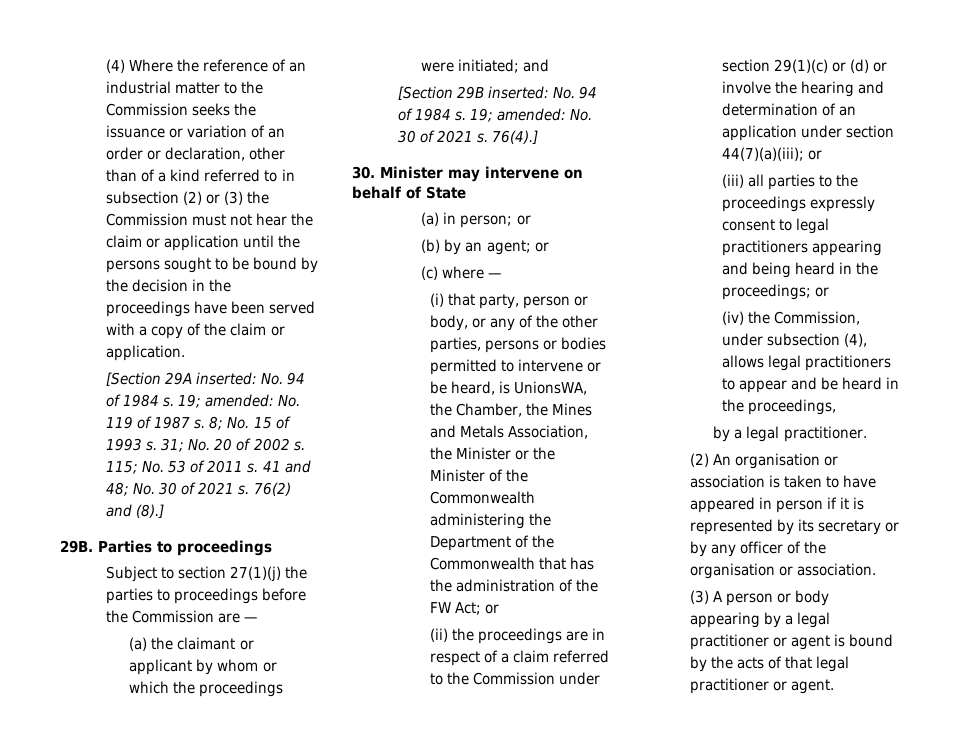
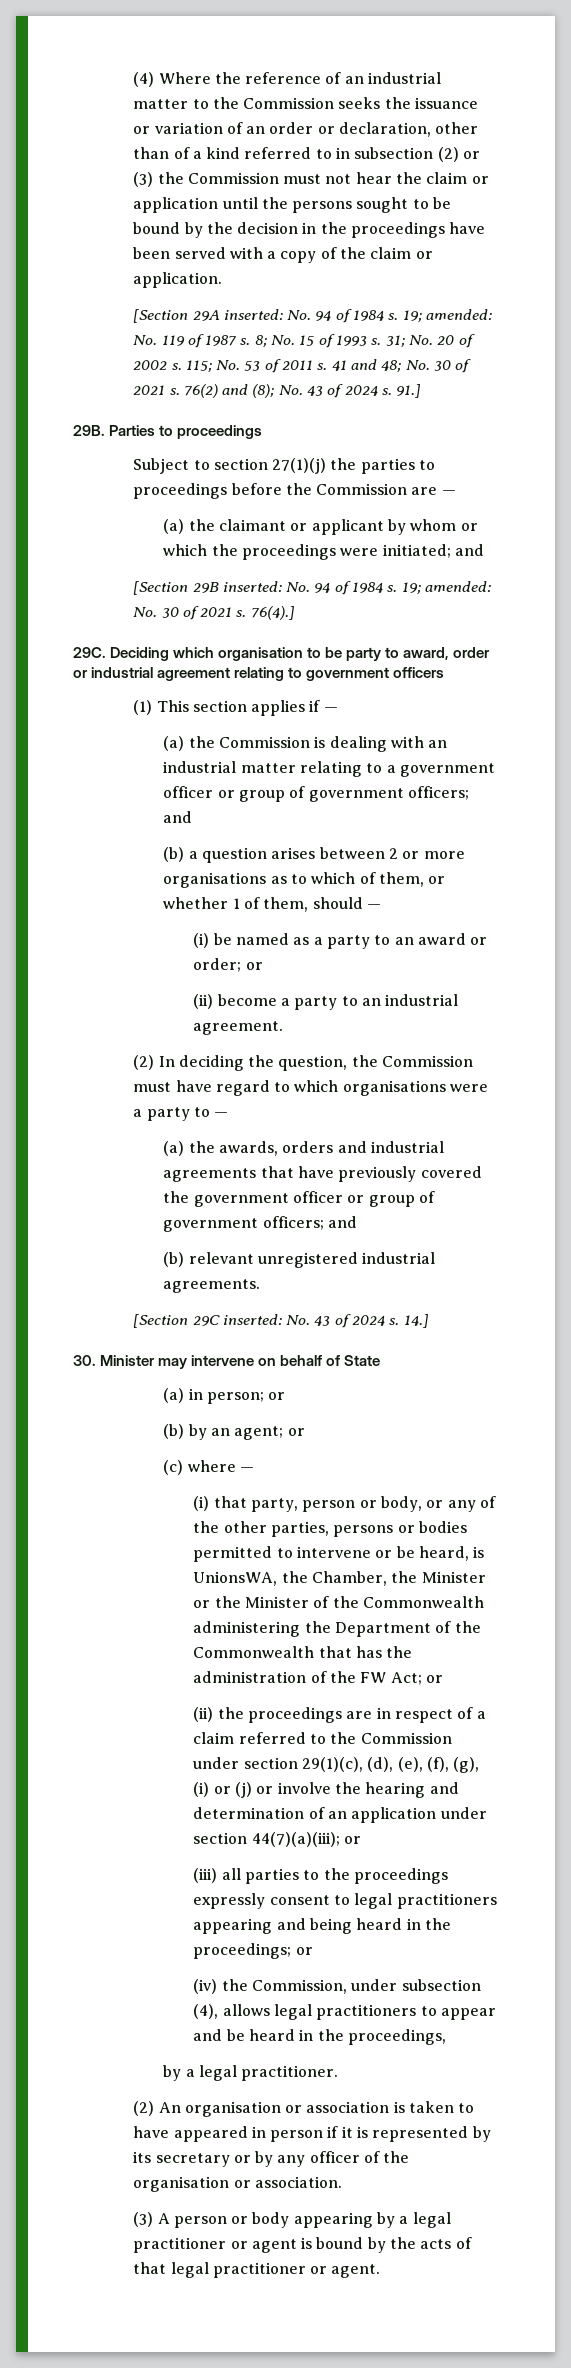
[136,504,165,518] (8).] -> [252,384,422,398] (8); No. 43 of 2024 s. 91.]
(539, 137) none -> [73,647,491,661] [73,667,445,681] [133,700,338,716] [163,736,448,752] [163,761,495,777] [163,786,469,802] [163,811,193,823] [163,847,465,863] [163,872,446,888] [163,897,381,912] [193,933,488,949] [193,958,263,972] [193,994,459,1010] [193,1021,284,1035] [133,1055,474,1071] [133,1080,489,1096] [133,1107,229,1121] [163,1141,444,1156] [163,1166,482,1182] [163,1191,435,1207] [163,1216,357,1232] [163,1252,436,1268] [163,1279,261,1293] [133,1314,429,1328] // 29C. Deciding which organisation to be party to award, order or industrial agreement relating to government officers // (1) This section applies if — // (a) the Commission is dealing with an industrial matter relating to a government officer or group of government officers; and // (b) a question arises between 2 or more organisations as to which of them, or whether 1 of them, should — // (i) be named as a party to an award or order; or // (ii) become a party to an industrial agreement. // (2) In deciding the question, the Commission must have regard to which organisations were a party to — // (a) the awards, orders and industrial agreements that have previously covered the government officer or group of government officers; and // (b) relevant unregistered industrial agreements. // [Section 29C inserted: No. 43 of 2024 s. 14.]
[551,403,592,416] [429,425,588,439] [429,447,452,460] Mines and Metals Association, the -> (418, 1577) none
[773,59,869,73] 29(1)(c) or (d) -> [301,1757,480,1773] [193,1782,252,1798] 29(1)(c), (d), (e), (f), (g), (i) or (j)

